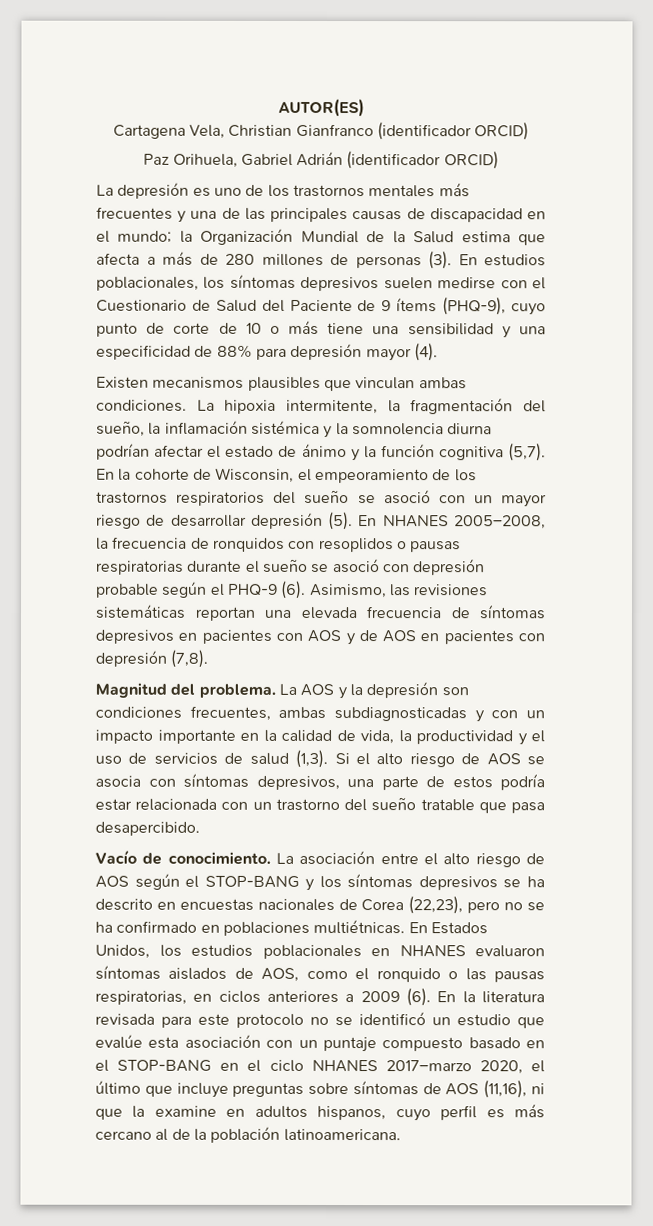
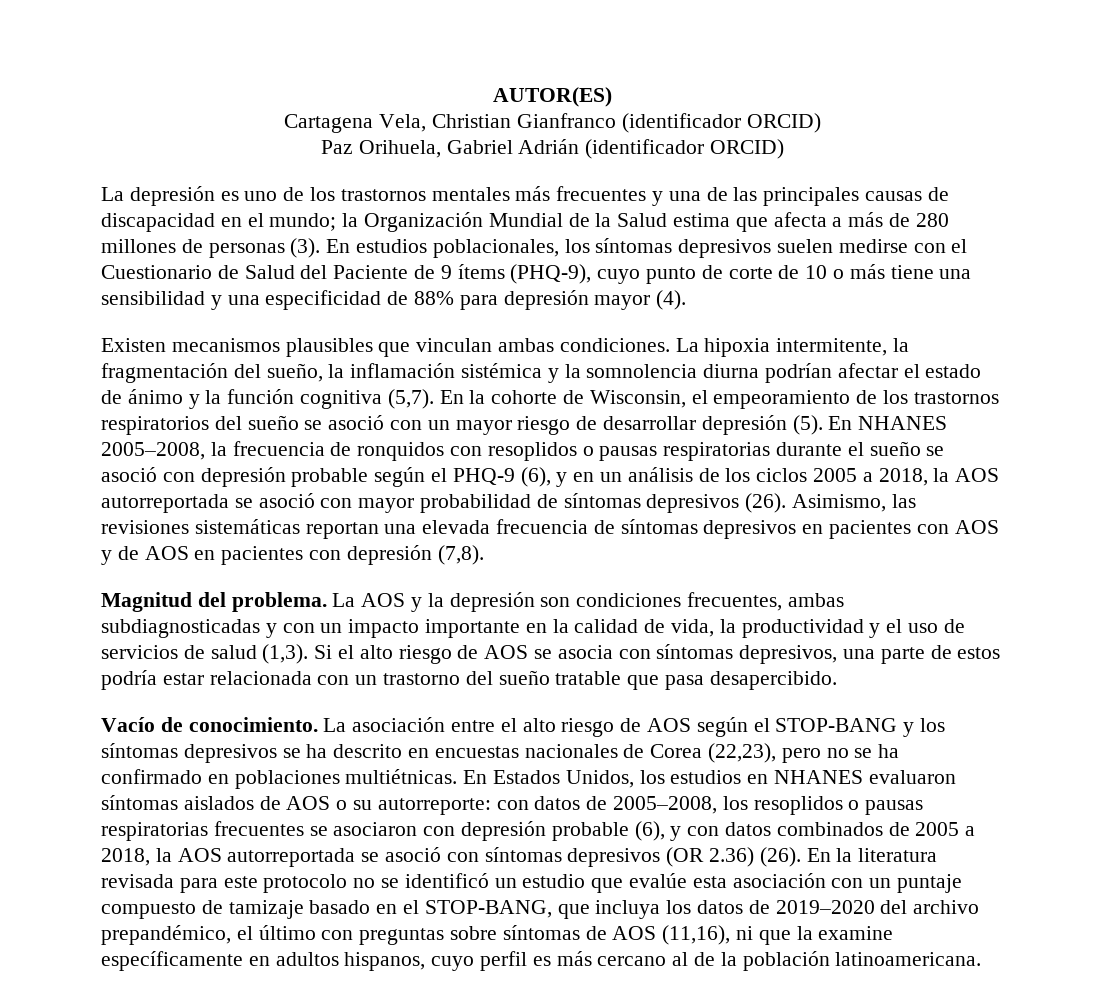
[281,580,307,599] (6). -> [520,467,1000,487] [101,493,787,513] (6), y en un análisis de los ciclos 2005 a 2018, la AOS autorreportada se asoció con mayor probabilidad de síntomas depresivos (26).
[262,944,362,960] poblacionales -> (742, 777) none
[261,967,546,983] [95,988,431,1007] AOS, como el ronquido o las pausas respiratorias, en ciclos anteriores a 2009 (6). -> [286,796,924,815] [101,821,976,841] [101,847,801,867] AOS o su autorreporte: con datos de 2005–2008, los resoplidos o pausas respiratorias frecuentes se asociaron con depresión probable (6), y con datos combinados de 2005 a 2018, la AOS autorreportada se asoció con síntomas depresivos (OR 2.36) (26).
(464, 1044) none -> [201,900,304,919] de tamizaje
[117,1059,545,1075] [95,1080,229,1098] STOP-BANG en el ciclo NHANES 2017–marzo 2020, el último que incluye -> [424,900,980,919] [101,925,354,945] STOP-BANG, que incluya los datos de 2019–2020 del archivo prepandémico, el último con
(217, 1111) none -> [101,951,243,971] específicamente

